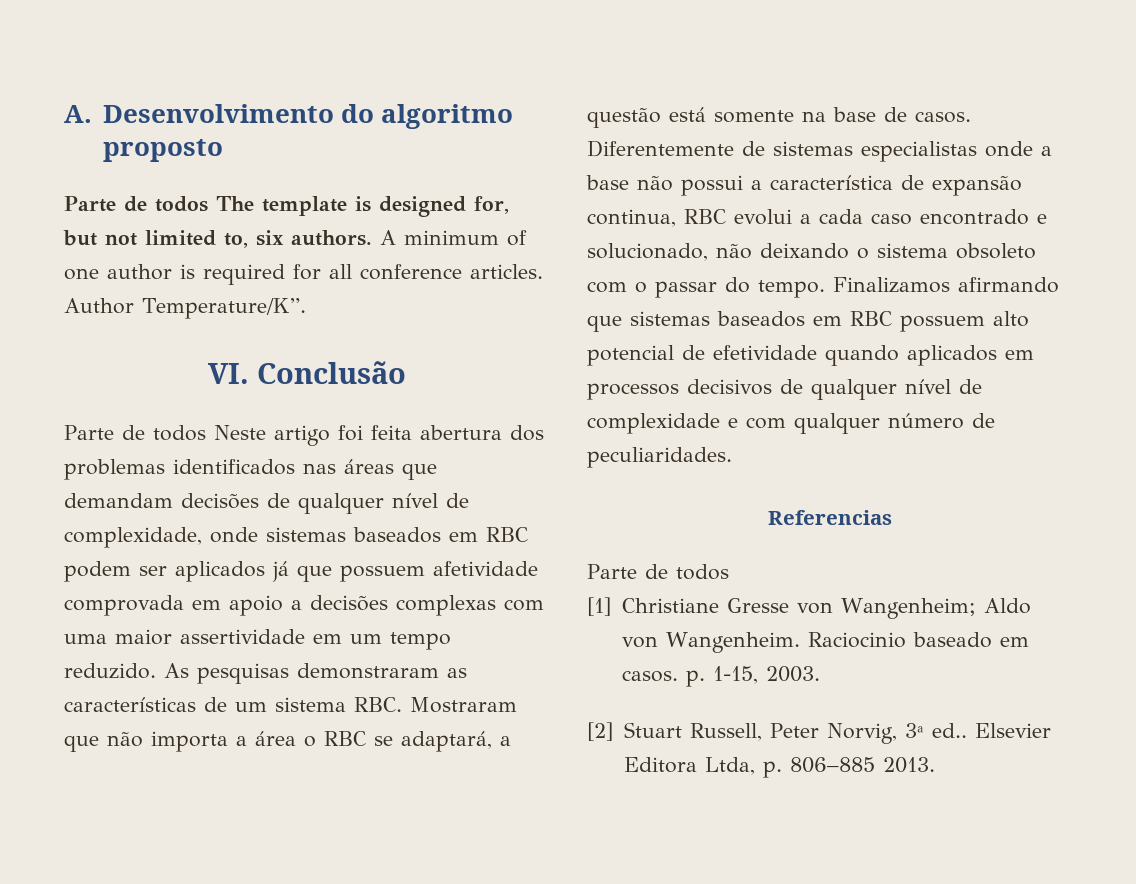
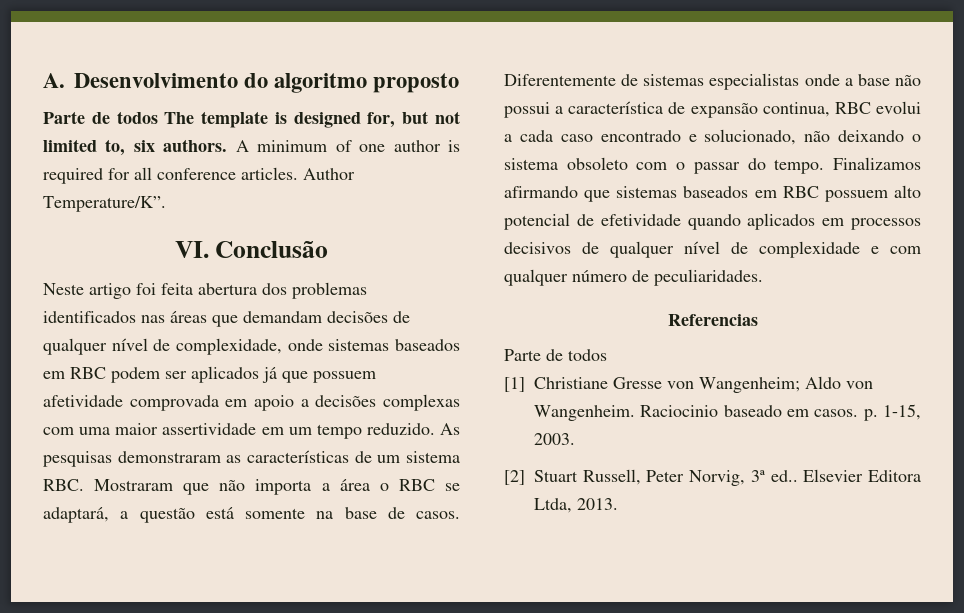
[64,425,206,441] Parte de todos -> (329, 249) none
[762,757,875,778] p. 806–885 -> (572, 505) none

